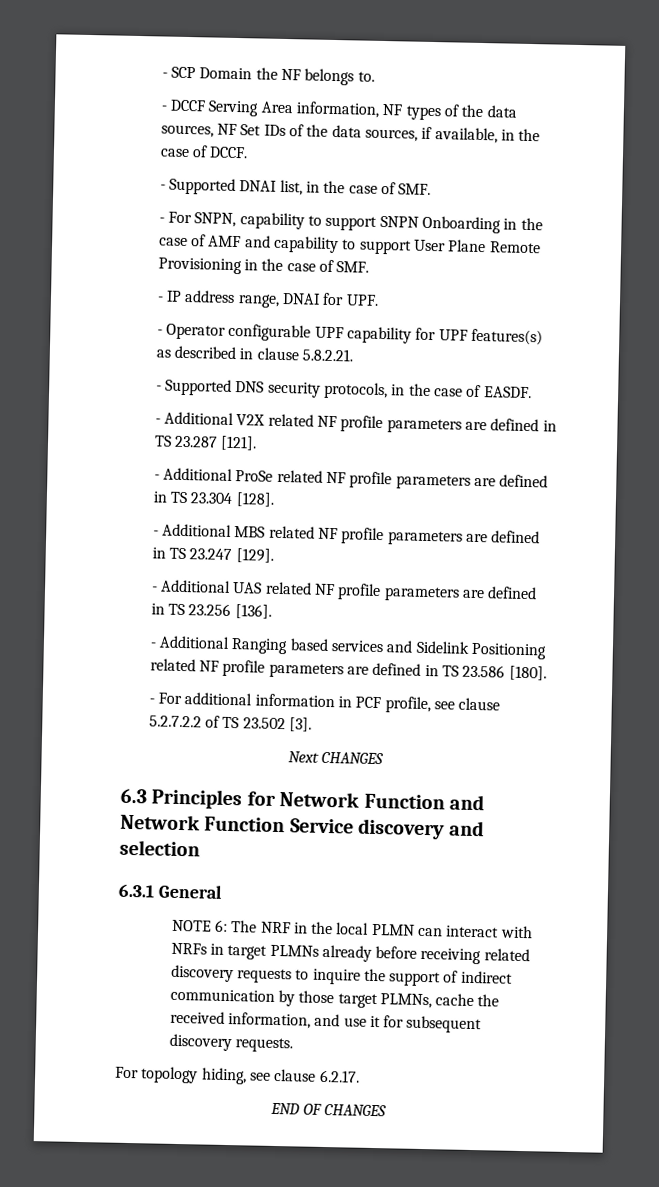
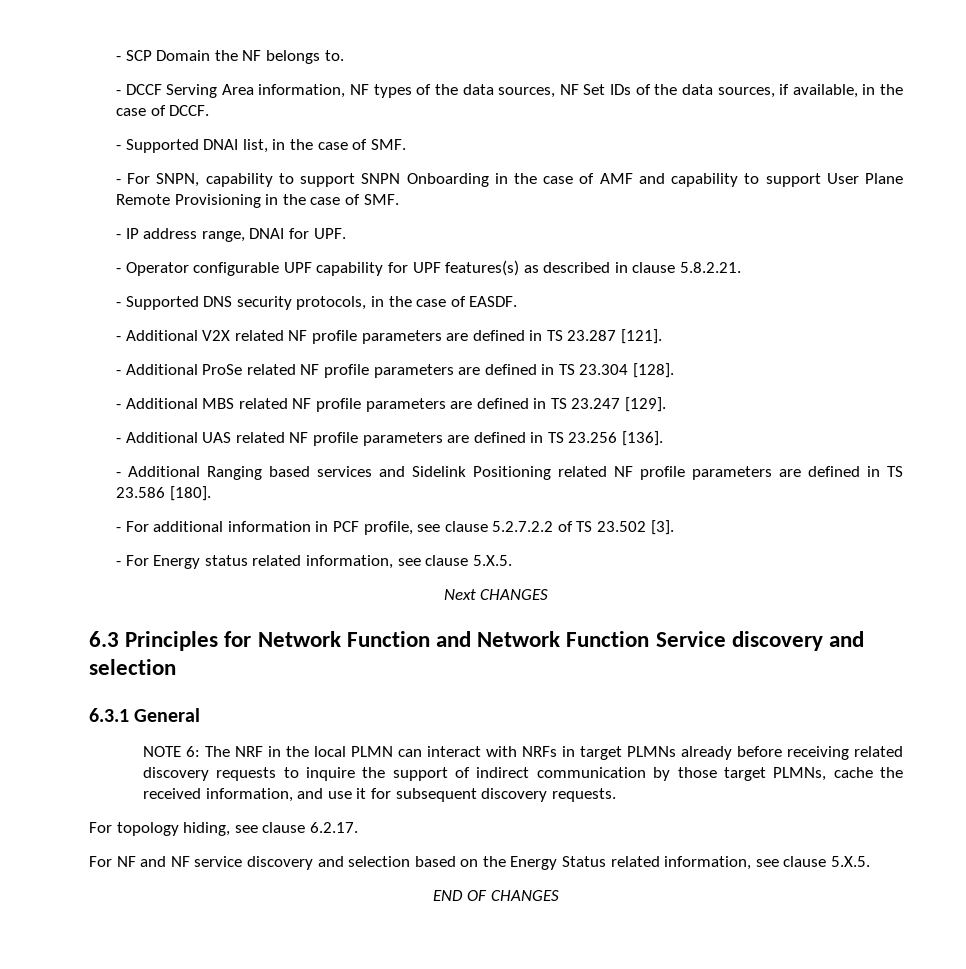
(313, 724) none -> [115,555,512,569] // - For Energy status related information, see clause 5.X.5.
(360, 1076) none -> [89,856,871,870] // For NF and NF service discovery and selection based on the Energy Status related information, see clause 5.X.5.

